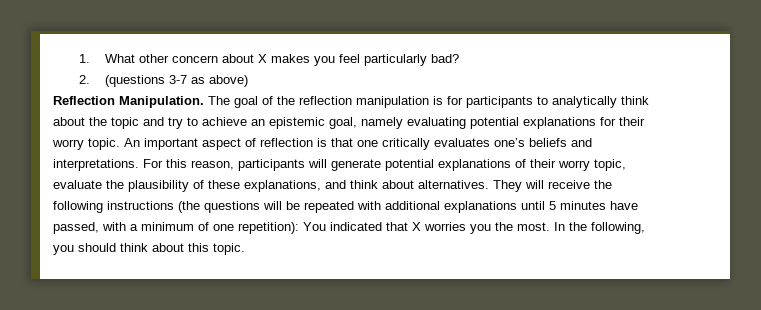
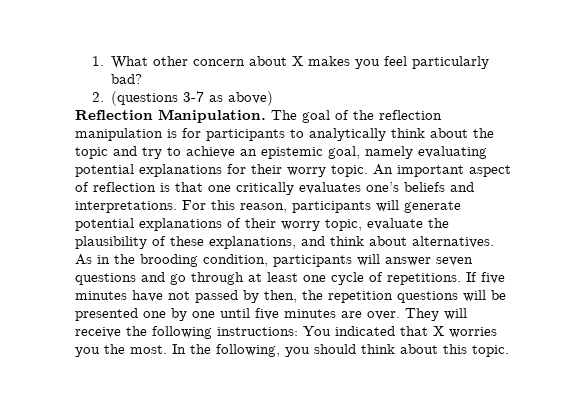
(489, 184) none -> [75,254,473,267] [75,272,505,285] [75,290,506,303] [75,308,400,321] As in the brooding condition, participants will answer seven questions and go through at least one cycle of repetitions. If five minutes have not passed by then, the repetition questions will be presented one by one until five minutes are over.
[107,201,638,213] [53,222,299,234] instructions (the questions will be repeated with additional explanations until 5 minutes have passed, with a minimum of one repetition): -> [217,327,298,336] instructions:

